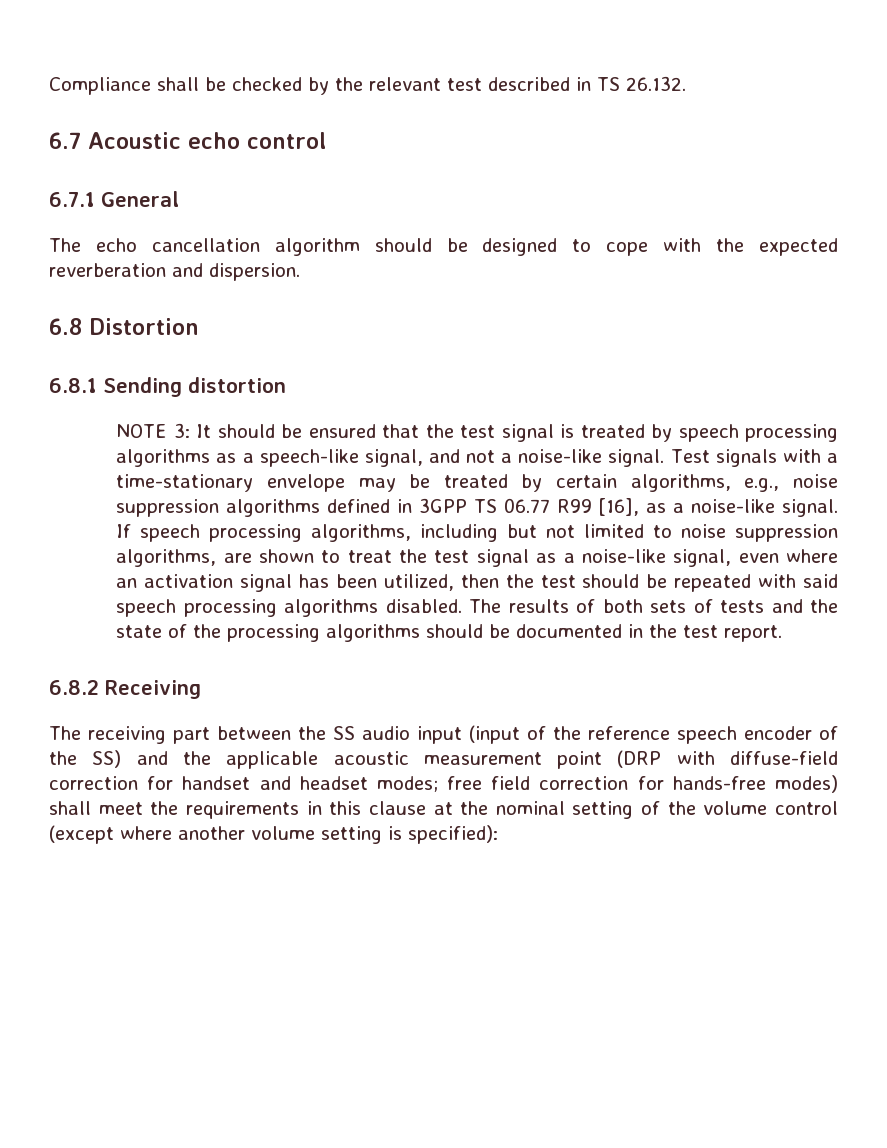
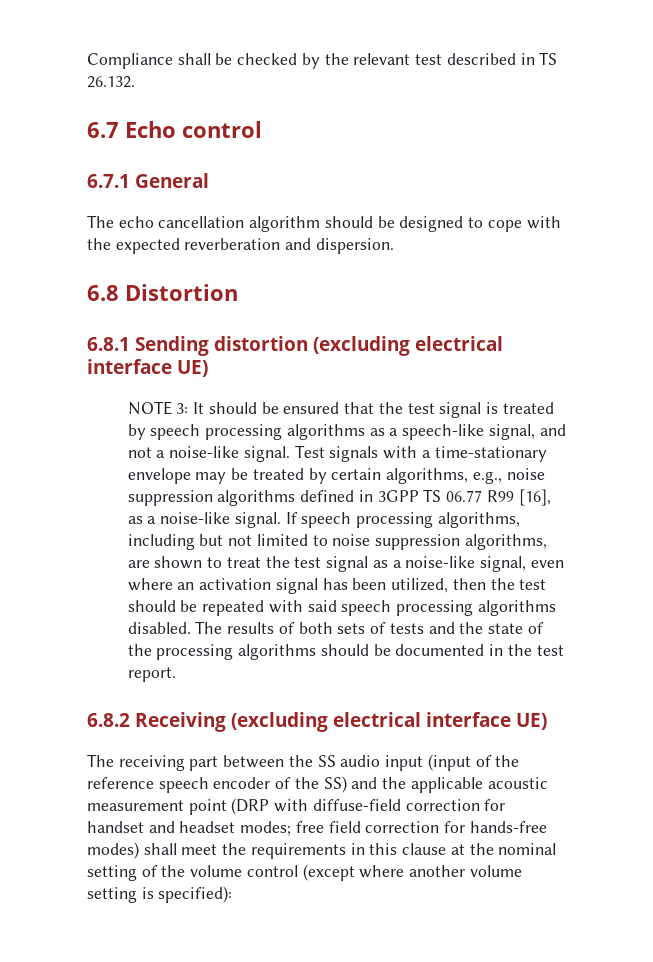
[88,132,240,149] Acoustic echo -> [125,121,176,138] Echo
(286, 385) none -> [313,336,503,356] [87,359,208,377] (excluding electrical interface UE)
(201, 689) none -> [231,712,547,732] (excluding electrical interface UE)

